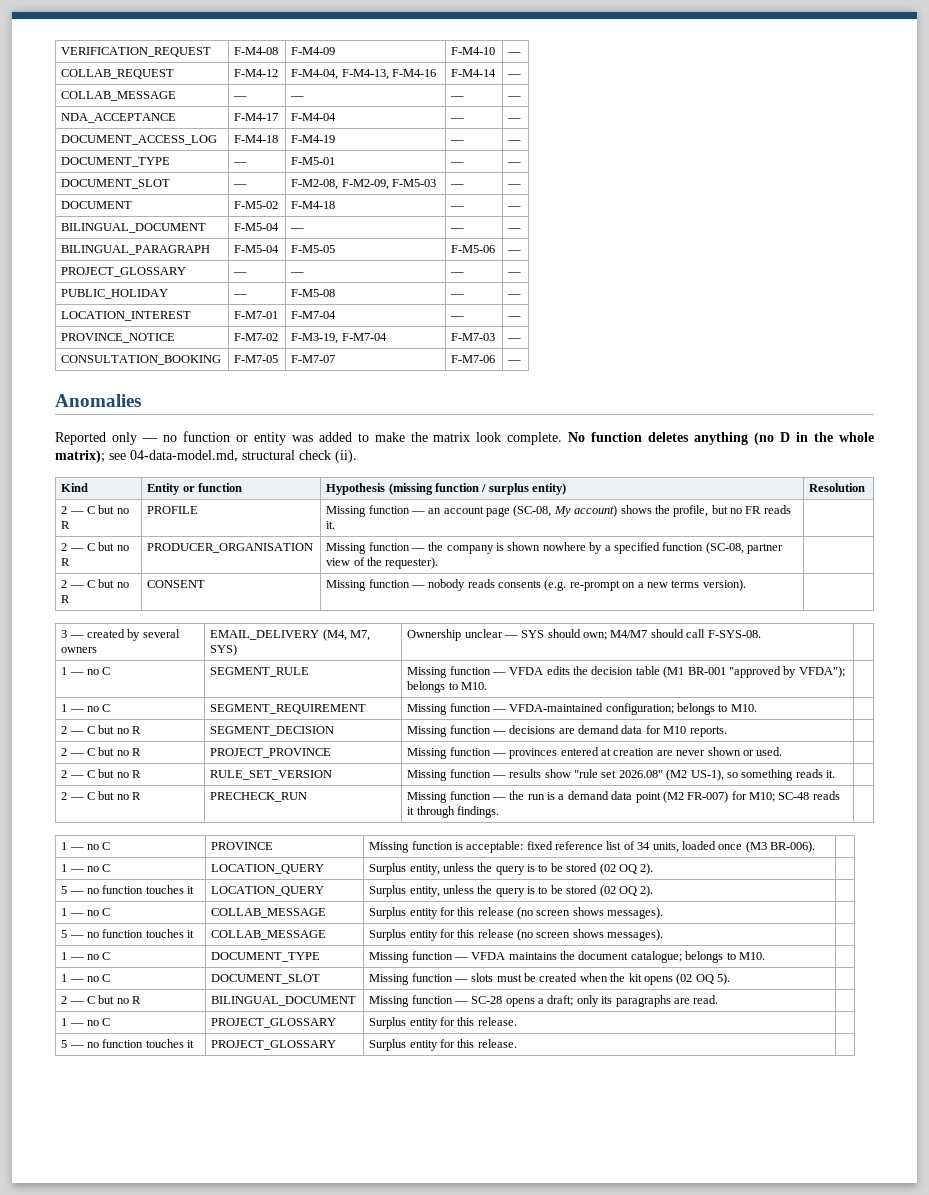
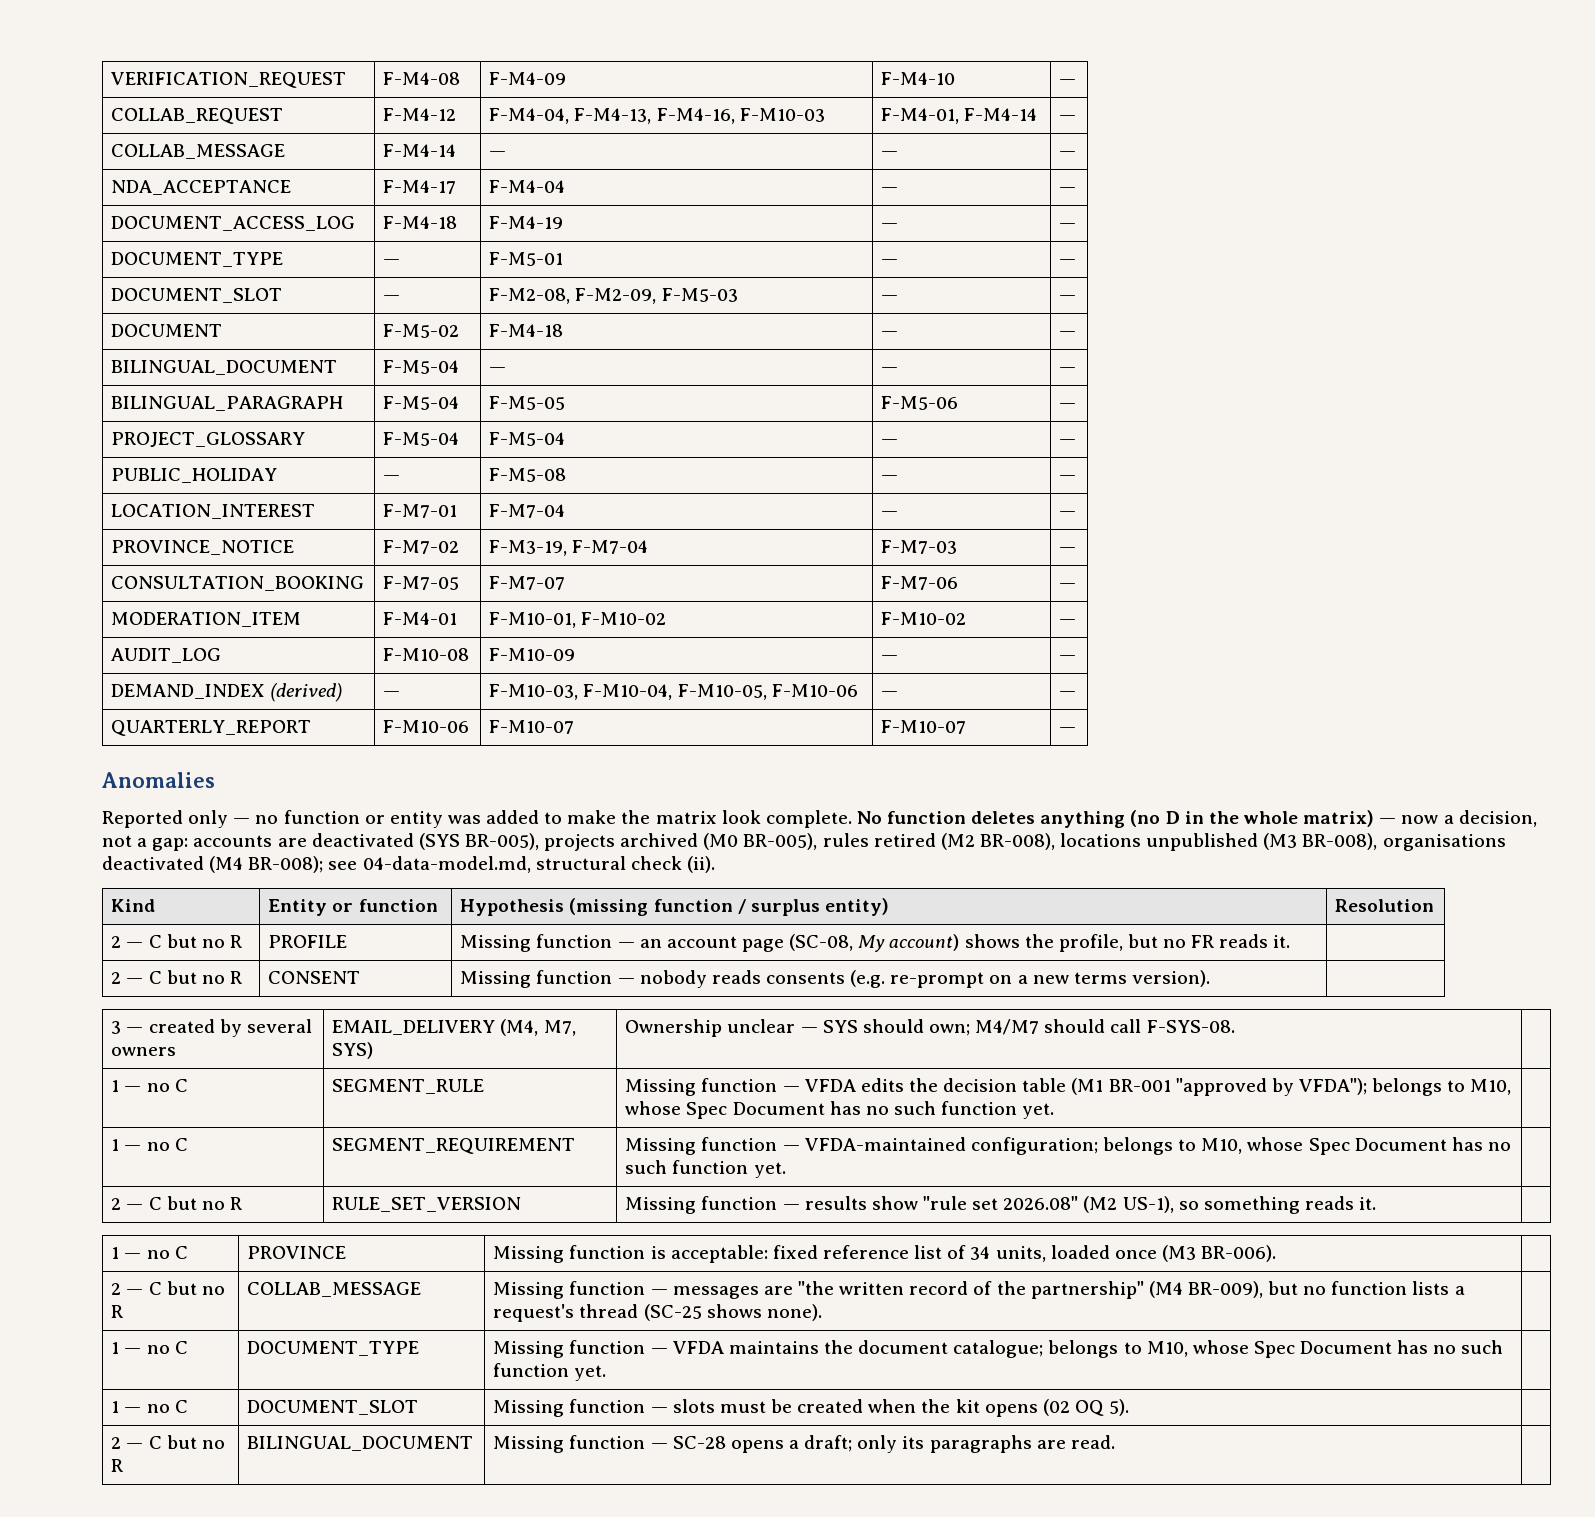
[391,69,436,77] F-M4-16 | -> [656,108,825,124] [881,108,960,124] F-M4-16, F-M10-03 | F-M4-01,
[233,96,248,99] — -> [383,144,457,157] F-M4-14
[233,272,248,275] [290,272,305,275] — | — -> [383,432,460,446] [489,432,566,446] F-M5-04 | F-M5-04
(522, 361) none -> [111,612,302,627] [383,612,458,625] [489,612,667,628] [881,612,967,625] [1059,619,1077,625] [111,648,222,663] [383,648,470,661] [489,648,576,661] [881,655,899,661] [1059,655,1077,661] [111,683,343,702] [383,691,401,697] [489,684,858,700] [881,691,899,697] [1059,691,1077,697] [111,720,312,736] [383,720,470,733] [489,720,575,734] [881,720,967,734] [1059,727,1077,733] // MODERATION_ITEM | F-M4-01 | F-M10-01, F-M10-02 | F-M10-02 | — // AUDIT_LOG | F-M10-08 | F-M10-09 | — | — // DEMAND_INDEX (derived) | — | F-M10-03, F-M10-04, F-M10-05, F-M10-06 | — | — // QUARTERLY_REPORT | F-M10-06 | F-M10-07 | F-M10-07 | —
[55,450,105,463] matrix); -> [1303,810,1537,827] [102,833,1506,851] [102,856,324,873] matrix) — now a decision, not a gap: accounts are deactivated (SYS BR-005), projects archived (M0 BR-005), rules retired (M2 BR-008), locations unpublished (M3 BR-008), organisations deactivated (M4 BR-008);
[61,542,129,551] [61,558,71,566] [147,543,314,553] [326,542,783,554] [326,557,439,569] // 2 — C but no R | PRODUCER_ORGANISATION | Missing function — the company is shown nowhere by a specified function (SC-08, partner view of the requester). | -> (1291, 941) none
[460,682,487,690] M10. -> [1470,1079,1512,1095] [625,1101,1055,1119] M10, whose Spec Document has no such function yet.
[730,704,757,712] [61,725,141,734] [210,726,335,736] [407,725,727,737] [61,747,141,756] [210,748,332,758] [407,747,783,759] M10. | // 2 — C but no R | SEGMENT_DECISION | Missing function — decisions are demand data for M10 reports. | // 2 — C but no R | PROJECT_PROVINCE | Missing function — provinces entered at creation are never shown or used. -> [1201,1137,1511,1155] [625,1160,786,1178] M10, whose Spec Document has no such function yet.
[61,791,141,800] [210,792,308,802] [407,791,840,803] [407,806,499,818] // 2 — C but no R | PRECHECK_RUN | Missing function — the run is a demand data point (M2 FR-007) for M10; SC-48 reads it through findings. | -> (1377, 1203) none
[61,864,111,872] [211,864,325,874] [369,863,654,875] [61,885,194,894] [211,886,325,896] [369,885,654,897] [61,908,111,916] [211,908,327,918] [369,907,664,919] [61,929,194,938] [211,930,327,940] [369,929,664,941] 1 — no C | LOCATION_QUERY | Surplus entity, unless the query is to be stored (02 OQ 2). | // 5 — no function touches it | LOCATION_QUERY | Surplus entity, unless the query is to be stored (02 OQ 2). | // 1 — no C | COLLAB_MESSAGE | Surplus entity for this release (no screen shows messages). | // 5 — no function touches it | COLLAB_MESSAGE | Surplus entity for this release (no screen shows messages). -> [111,1281,225,1295] [111,1305,124,1318] [247,1282,422,1297] [493,1281,1465,1299] [493,1304,822,1322] 2 — C but no R | COLLAB_MESSAGE | Missing function — messages are "the written record of the partnership" (M4 BR-009), but no function lists a request's thread (SC-25 shows none).
[738,952,765,960] M10. -> [1146,1340,1504,1358] [493,1363,607,1381] M10, whose Spec Document has no such function yet.
[61,1018,111,1026] [211,1018,337,1028] [369,1017,517,1029] [61,1039,194,1048] [211,1040,337,1050] [369,1039,517,1051] // 1 — no C | PROJECT_GLOSSARY | Surplus entity for this release. | // 5 — no function touches it | PROJECT_GLOSSARY | Surplus entity for this release. | -> (1115, 1442) none

